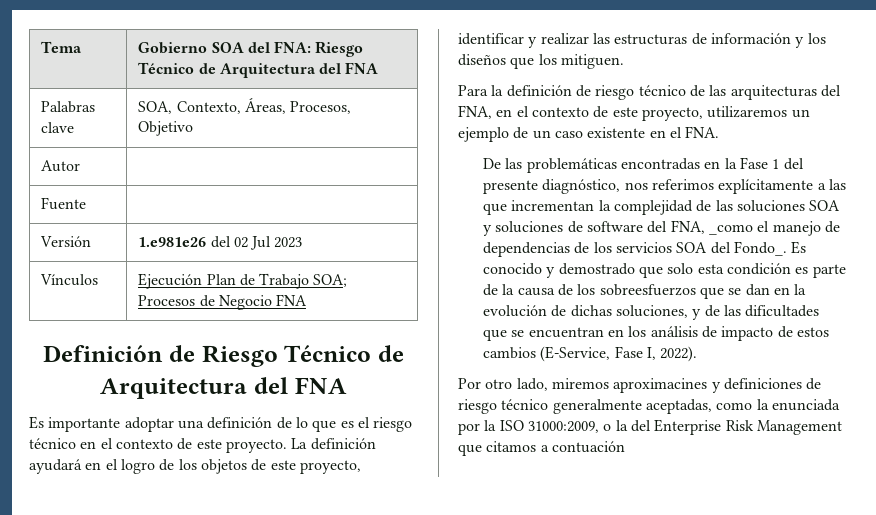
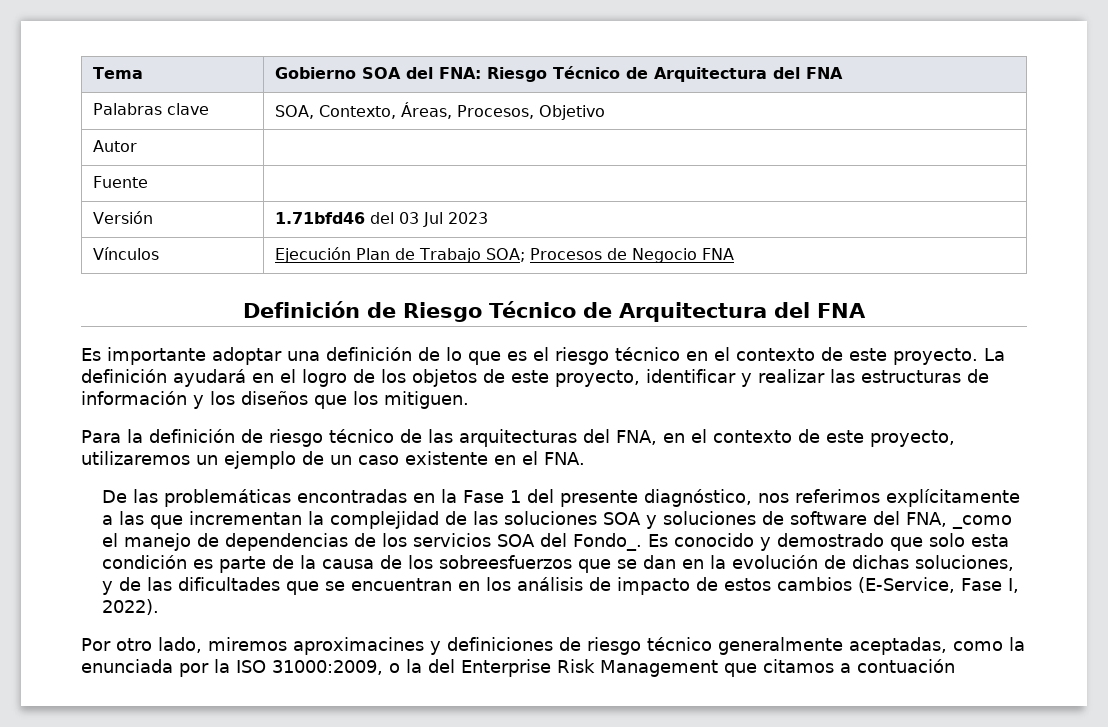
[138,236,248,248] 1.e981e26 del 02 -> [274,212,419,224] 1.71bfd46 del 03

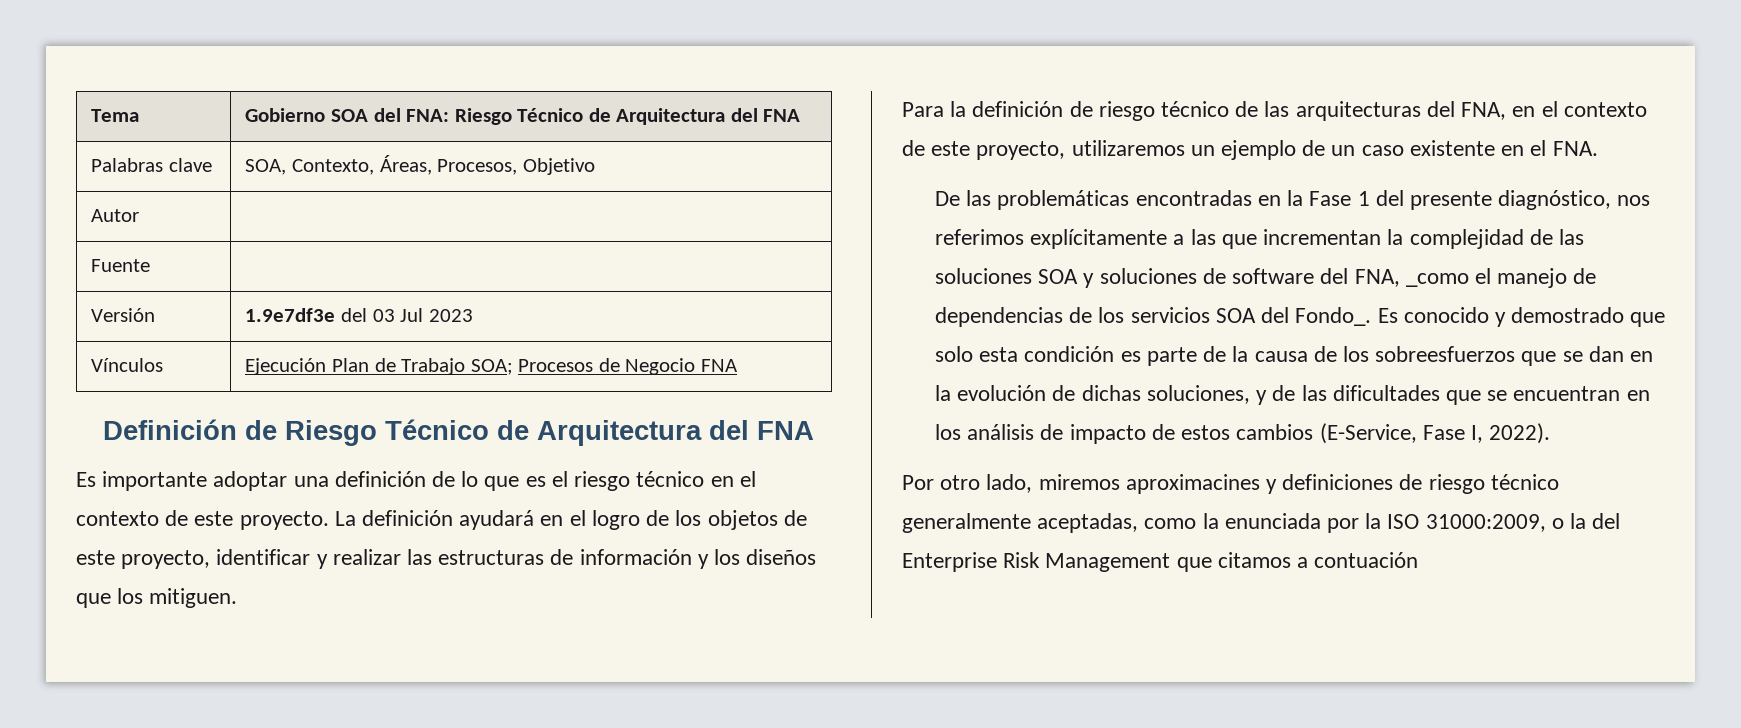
[274,212,365,224] 1.71bfd46 -> [245,308,336,322] 1.9e7df3e

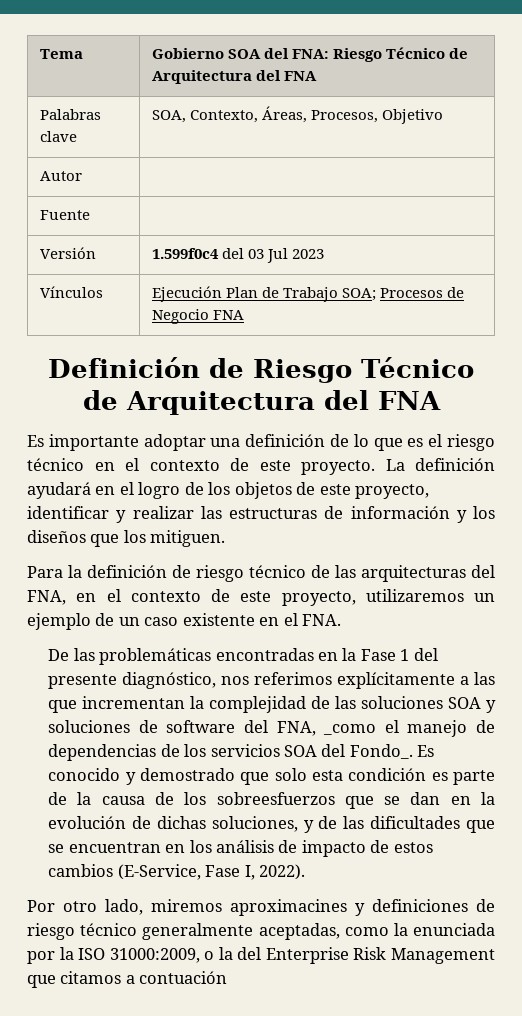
[245,308,336,322] 1.9e7df3e -> [151,248,219,259] 1.599f0c4

